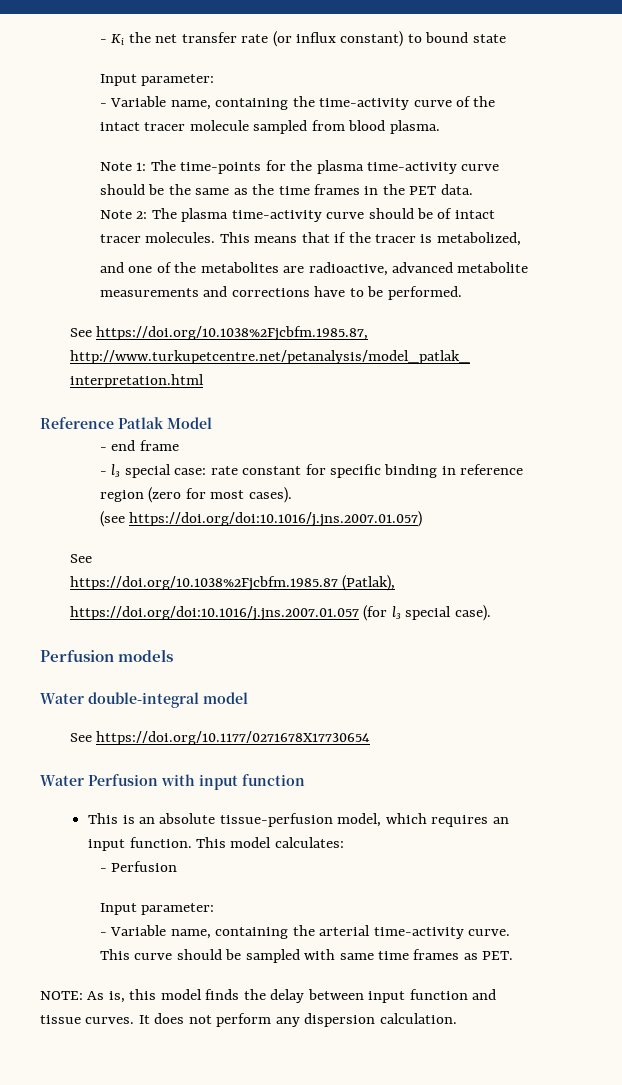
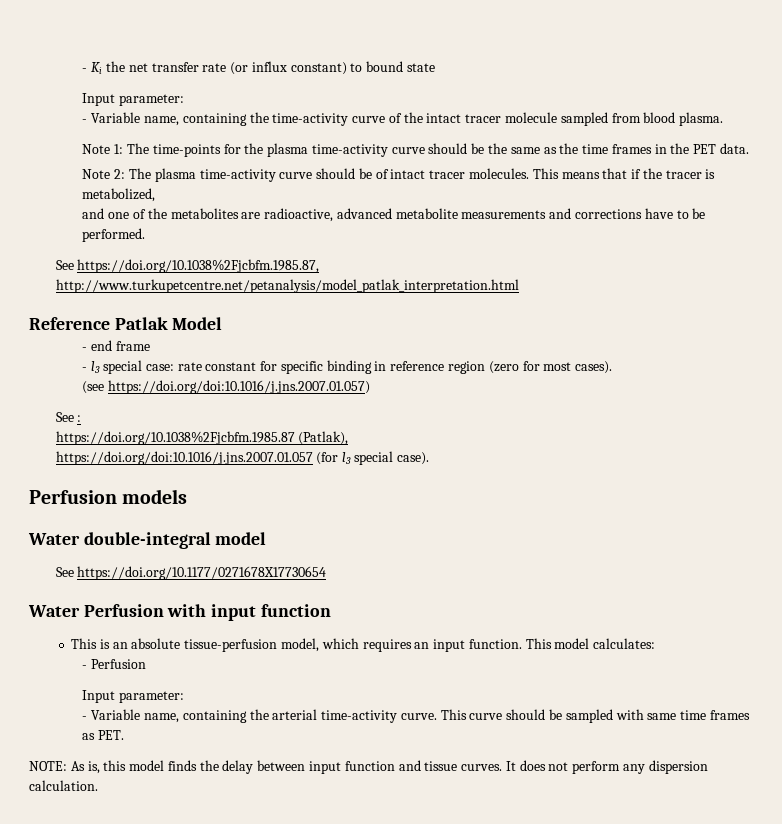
(92, 558) none -> [77,415,82,422] :

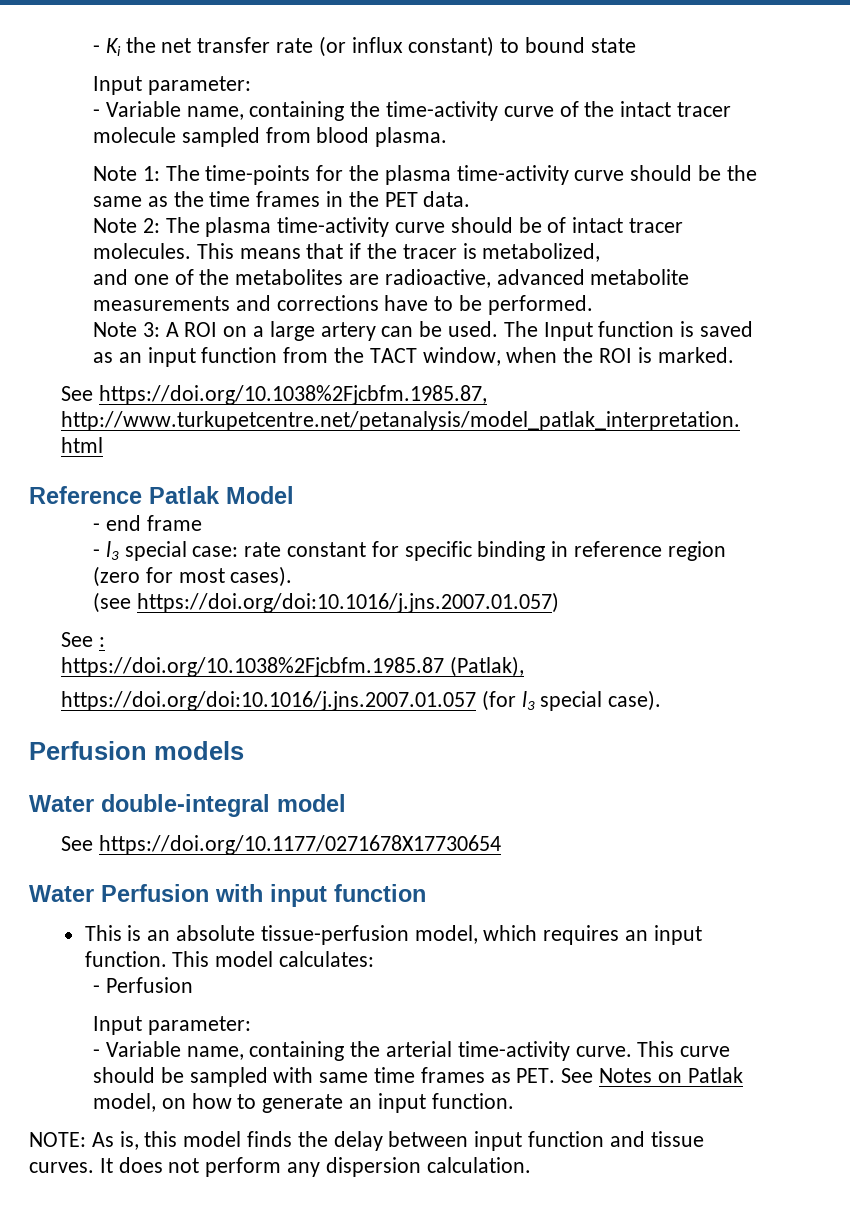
(146, 235) none -> [92,321,754,341] [92,347,734,367] // Note 3: A ROI on a large artery can be used. The Input function is saved as an input function from the TACT window, when the ROI is marked.
(125, 735) none -> [561,1067,743,1083] [92,1093,514,1113] See Notes on Patlak model, on how to generate an input function.

